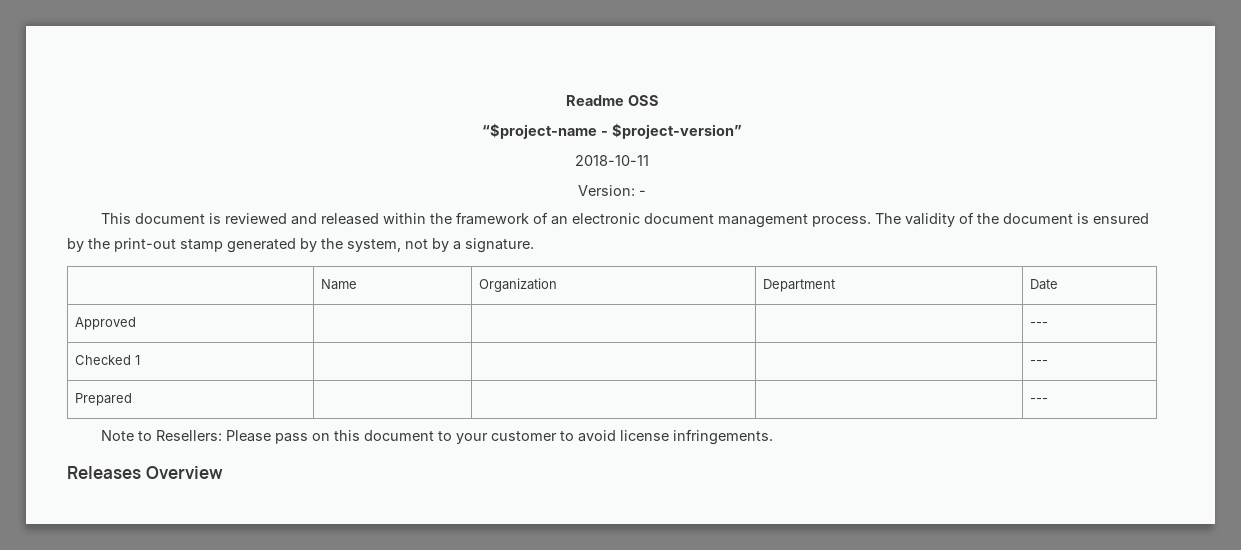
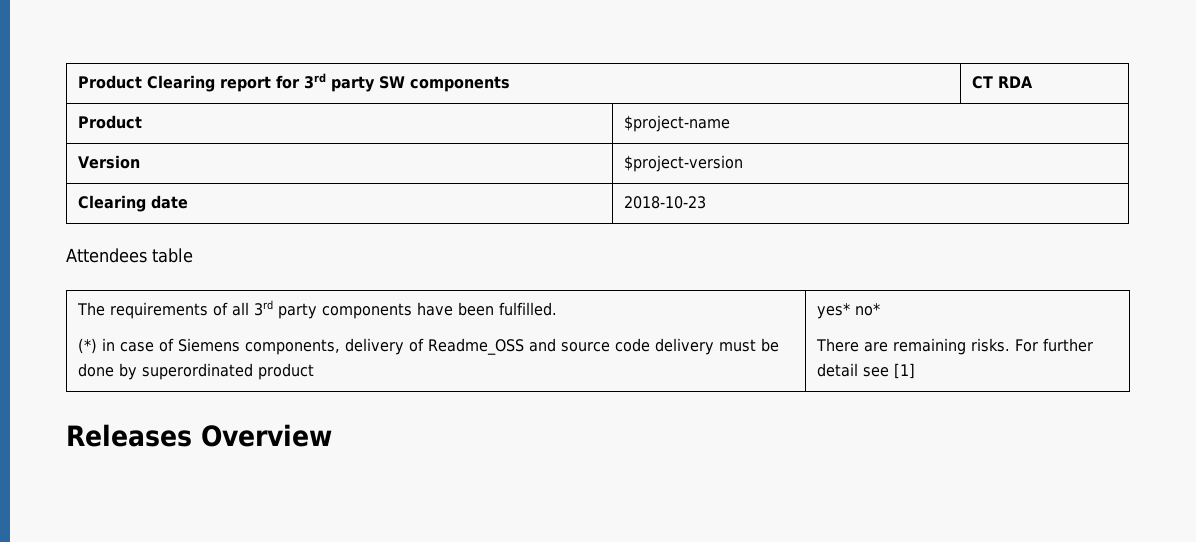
[565,95,659,106] [482,123,742,139] [575,155,649,166] [578,185,646,196] [100,212,1149,228] [67,238,534,253] [320,279,357,290] [478,278,557,292] [762,279,835,292] [1029,279,1058,290] [74,317,136,330] [1029,322,1048,327] [74,355,140,365] [1029,360,1048,365] [74,393,132,406] [1029,398,1048,403] [100,429,773,445] Readme OSS // “$project-name - $project-version” // 2018-10-11 // Version: - // This document is reviewed and released within the framework of an electronic document management process. The validity of the document is ensured by the print-out stamp generated by the system, not by a signature. // | Name | Organization | Department | Date // Approved | | | | --- // Checked 1 | | | | --- // Prepared | | | | --- // Note to Resellers: Please pass on this document to your customer to avoid license infringements. -> [78,73,511,92] [972,76,1034,89] [78,115,143,129] [624,115,731,132] [78,155,141,169] [624,155,744,172] [78,195,189,212] [624,196,707,209] [66,248,193,263] [77,300,558,319] [78,338,780,355] [78,363,315,380] [817,303,881,319] [816,338,1094,355] [817,363,916,379] Product Clearing report for 3rd party SW components | CT RDA // Product | $project-name // Version | $project-version // Clearing date | 2018-10-23 // Attendees table // The requirements of all 3rd party components have been fulfilled. // (*) in case of Siemens components, delivery of Readme_OSS and source code delivery must be done by superordinated product | yes* no* // There are remaining risks. For further detail see [1]

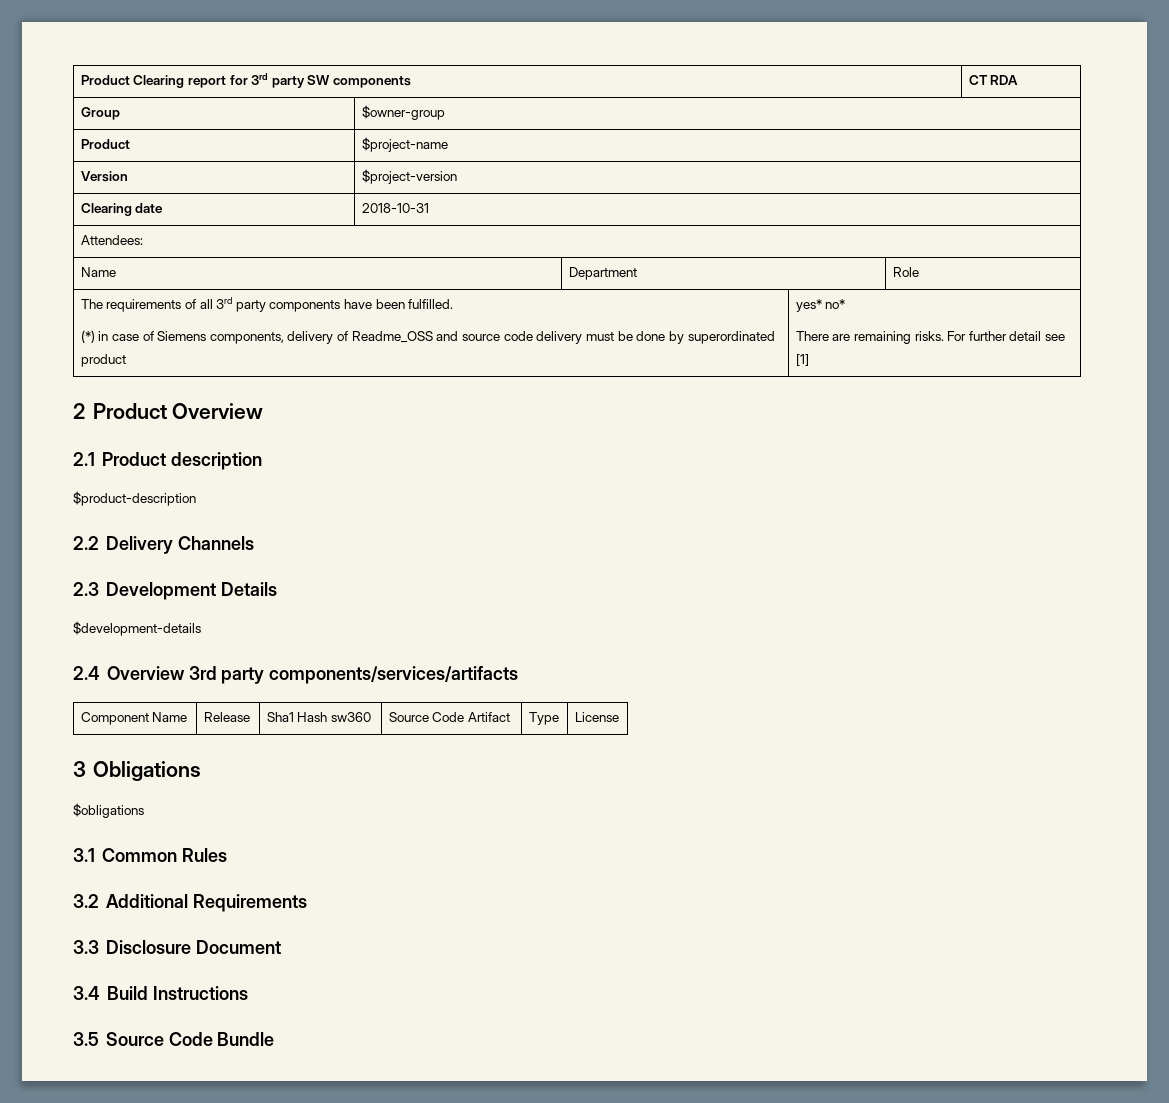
(1034, 82) none -> [80,107,120,120] [361,105,445,120] // Group | $owner-group
[624,196,707,209] [66,248,193,263] 2018-10-23 // Attendees table -> [361,203,429,213] [80,235,143,245] [80,267,116,277] [568,267,637,280] [892,267,919,277] 2018-10-31 // Attendees: // Name | Department | Role
[66,424,332,447] Releases Overview -> [73,403,264,419] [73,452,262,470] [73,491,196,506] [73,536,254,554] [73,582,277,600] [73,621,201,636] [73,666,519,684] [80,712,188,725] [203,712,250,722] [266,712,371,722] [388,712,510,722] [528,712,559,725] [574,712,619,722] [73,761,201,781] [73,803,144,818] [73,848,227,862] [73,894,307,912] [73,940,281,954] [73,986,248,1000] [73,1032,275,1046] 2 Product Overview // 2.1 Product description // $product-description // 2.2 Delivery Channels // 2.3 Development Details // $development-details // 2.4 Overview 3rd party components/services/artifacts // Component Name | Release | Sha1 Hash sw360 | Source Code Artifact | Type | License // 3 Obligations // $obligations // 3.1 Common Rules // 3.2 Additional Requirements // 3.3 Disclosure Document // 3.4 Build Instructions // 3.5 Source Code Bundle

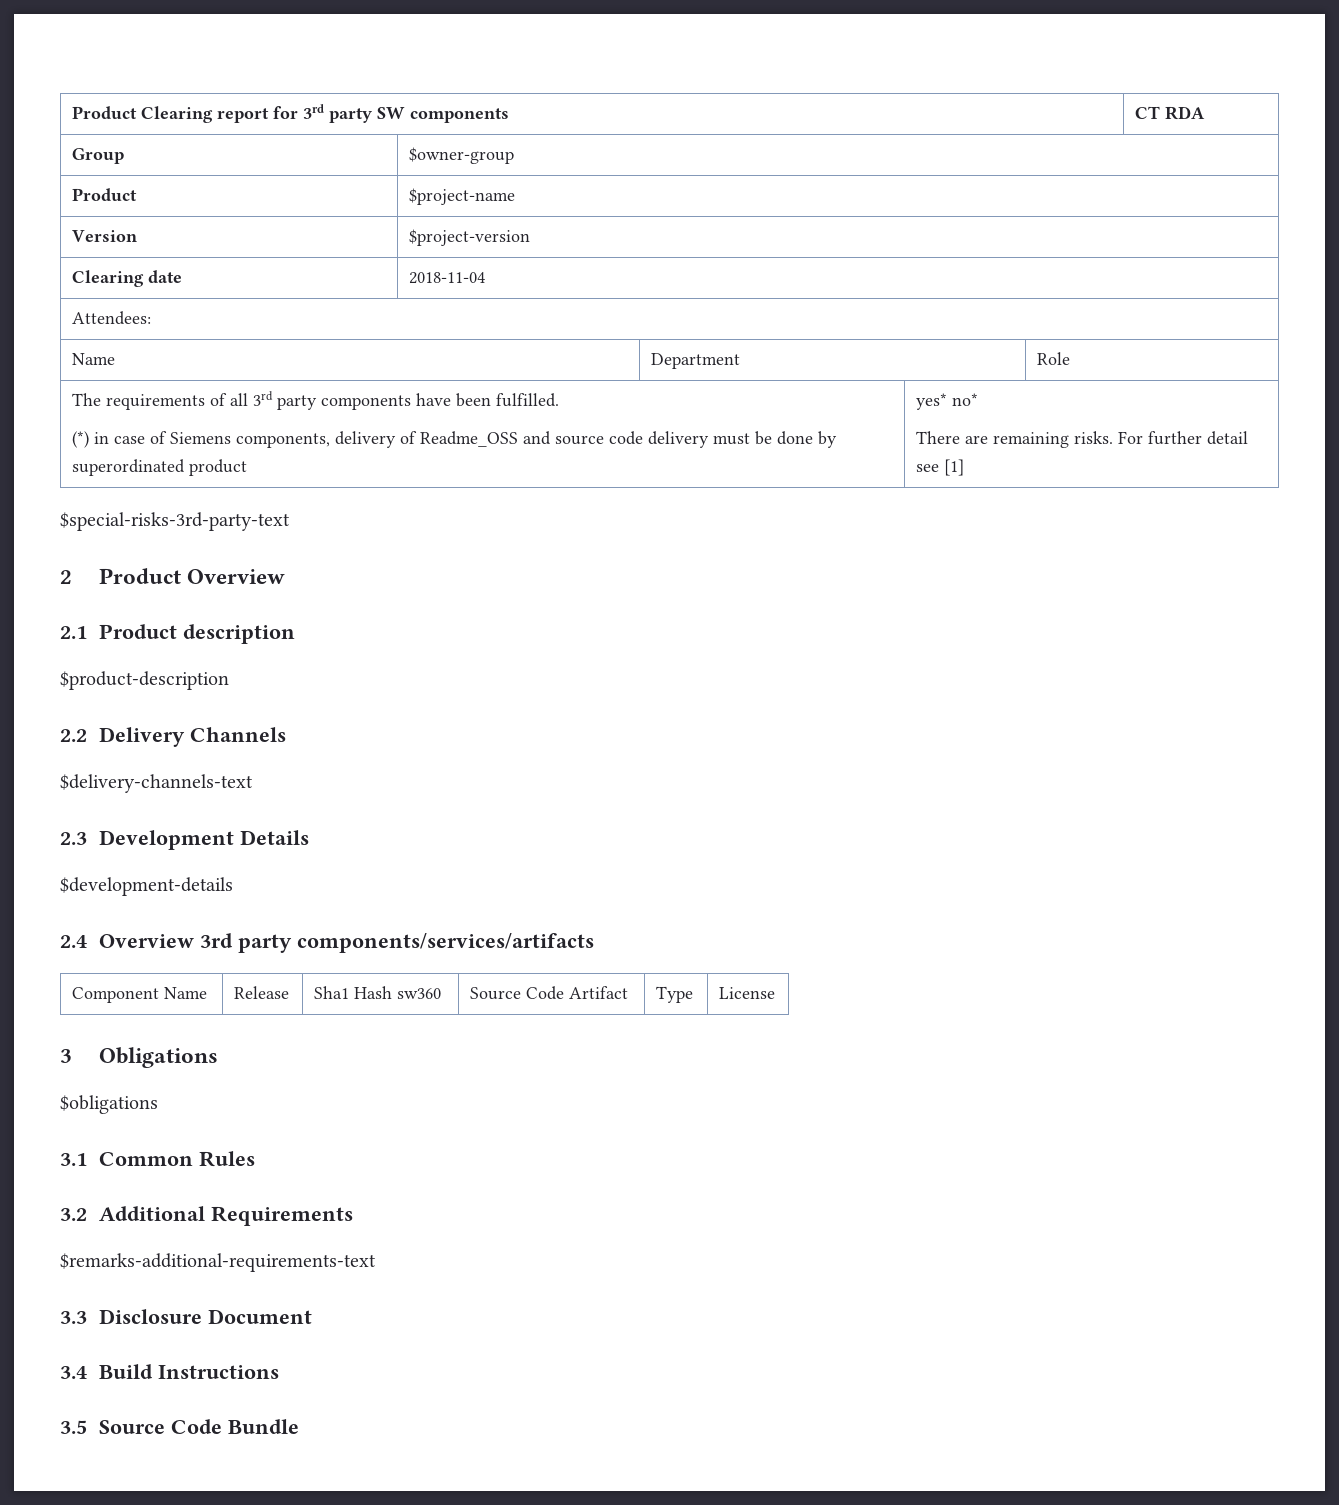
[361,203,429,213] 2018-10-31 -> [409,272,486,284] 2018-11-04
(809, 360) none -> [60,512,290,531] // $special-risks-3rd-party-text
(254, 543) none -> [60,774,253,793] // $delivery-channels-text
(307, 903) none -> [60,1253,376,1272] // $remarks-additional-requirements-text

